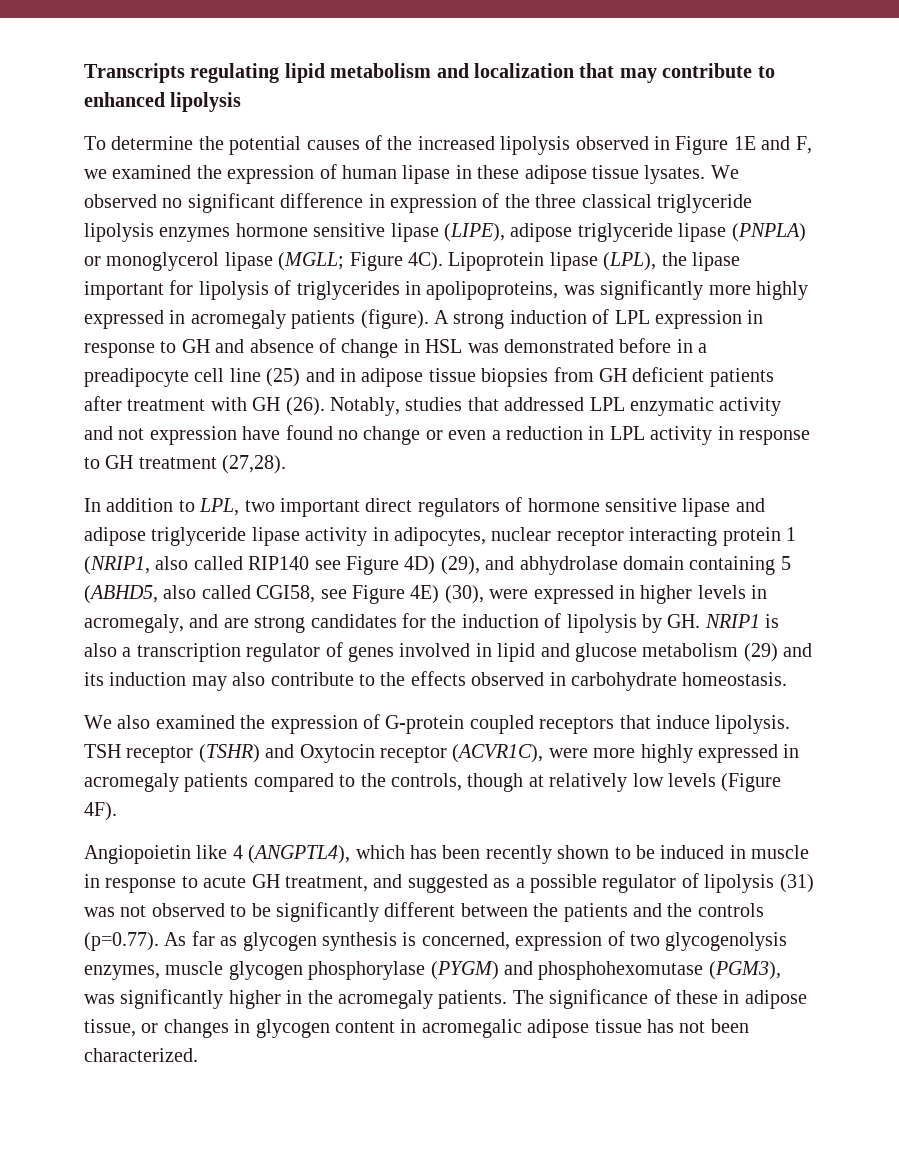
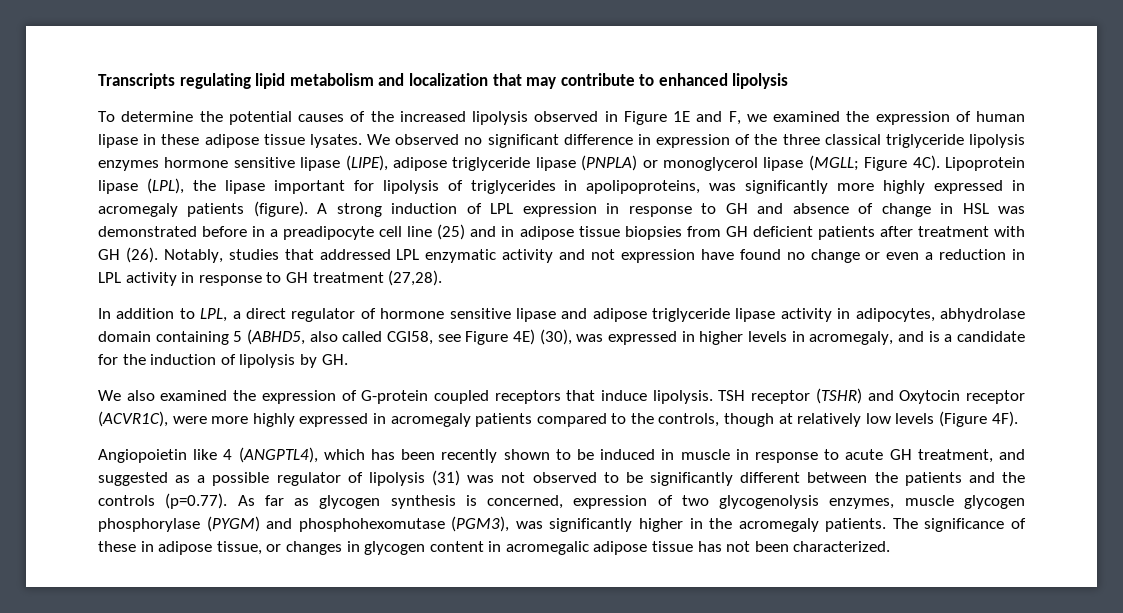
[244,498,500,517] two important direct regulators -> [232,308,356,322] a direct regulator
[491,527,796,546] [84,556,515,575] nuclear receptor interacting protein 1 (NRIP1, also called RIP140 see Figure 4D) (29), and -> (935, 315) none
[489,589,529,599] were -> [576,334,604,342] was
[223,614,397,633] are strong candidates -> [928,331,1025,342] is a candidate
[704,614,780,628] [84,642,813,662] [84,671,788,691] NRIP1 is also a transcription regulator of genes involved in lipid and glucose metabolism (29) and its induction may also contribute to the effects observed in carbohydrate homeostasis. -> (348, 359) none

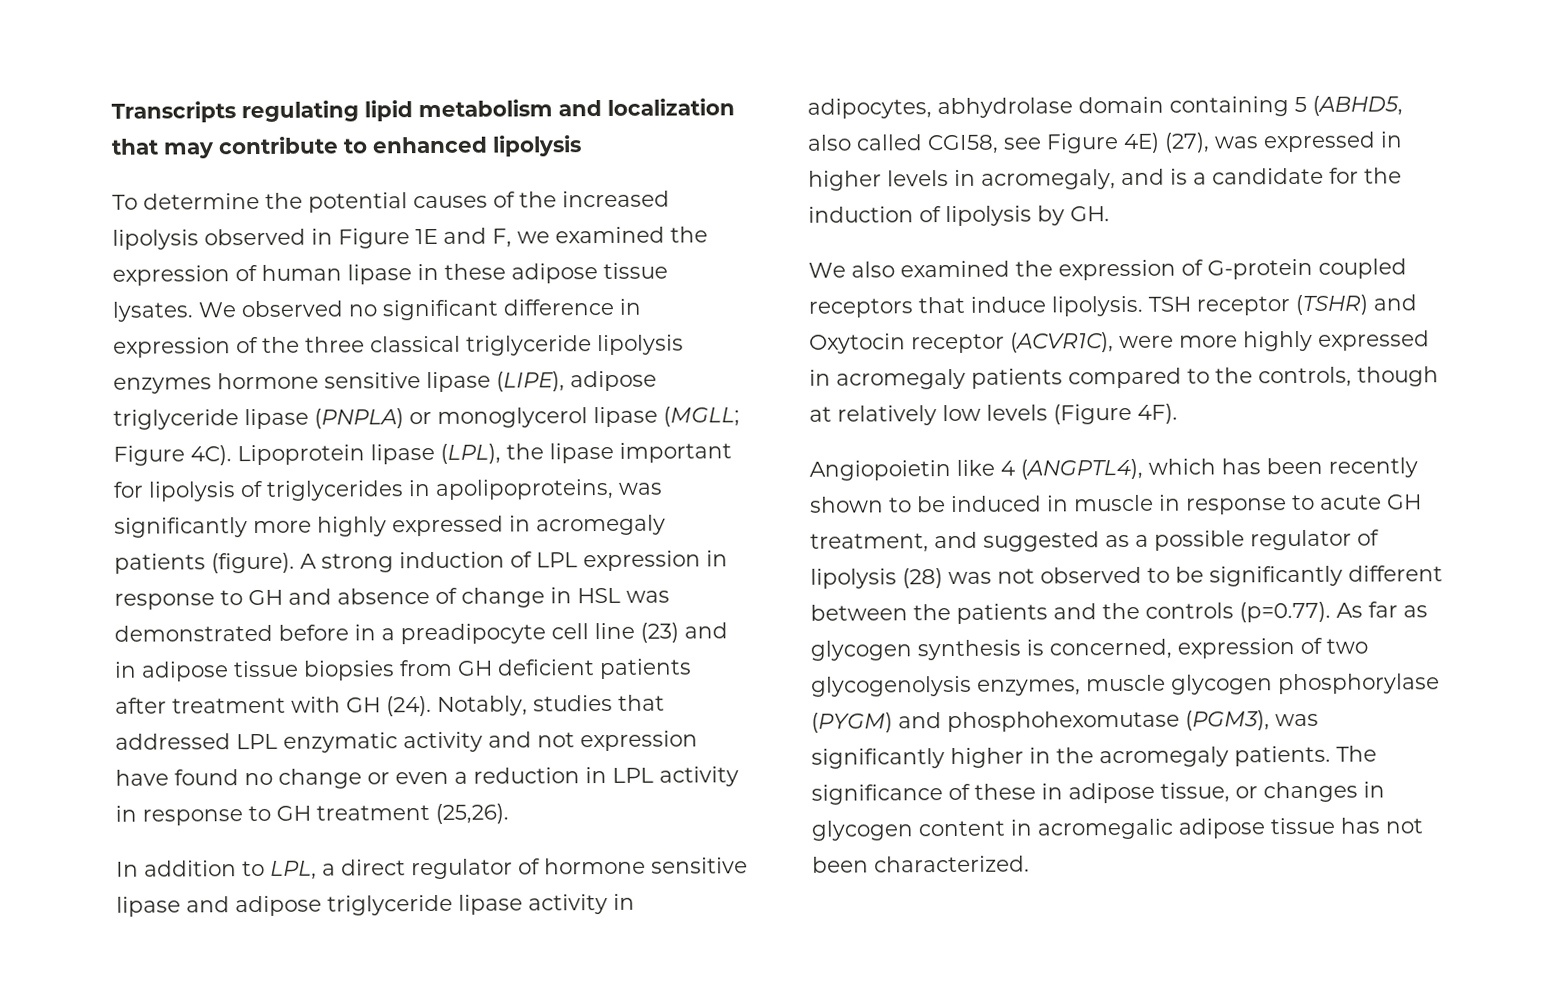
[437,224,466,240] (25) -> [640,622,679,643] (23)
[125,247,158,263] (26). -> [386,696,432,717] (24).
[388,270,443,286] (27,28). -> [435,803,509,824] (25,26).
[539,329,572,345] (30), -> [1164,132,1210,153] (27),
[432,470,461,486] (31) -> [902,568,943,589] (28)

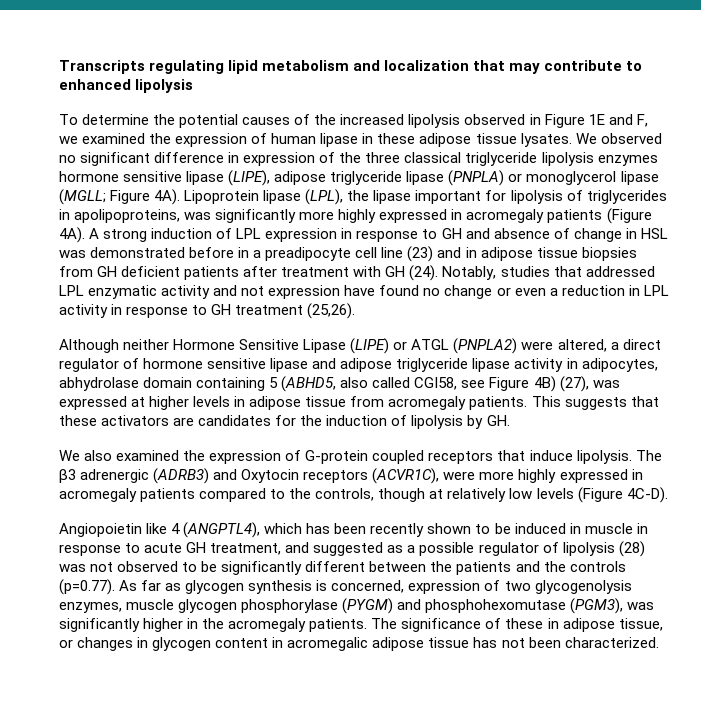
[190,445,232,466] 4C). -> [154,189,181,205] 4A).
[211,552,295,574] (figure). -> [606,208,652,224] [59,227,85,243] (Figure 4A).
[116,860,317,880] In addition to LPL, -> [59,338,607,354] Although neither Hormone Sensitive Lipase (LIPE) or ATGL (PNPLA2) were altered,
[1123,132,1160,154] 4E) -> [533,376,556,392] 4B)
[1380,131,1403,148] in -> [131,397,146,407] at
[981,167,1324,190] acromegaly, and is a candidate -> [249,396,659,410] [59,415,272,426] adipose tissue from acromegaly patients. This suggests that these activators are candidates
[1148,294,1368,316] TSH receptor (TSHR) -> [635,450,662,461] [59,468,210,484] The β3 adrenergic (ADRB3)
[911,333,1005,354] receptor -> [303,470,369,483] receptors
[1137,403,1178,424] 4F). -> [626,487,668,503] 4C-D).

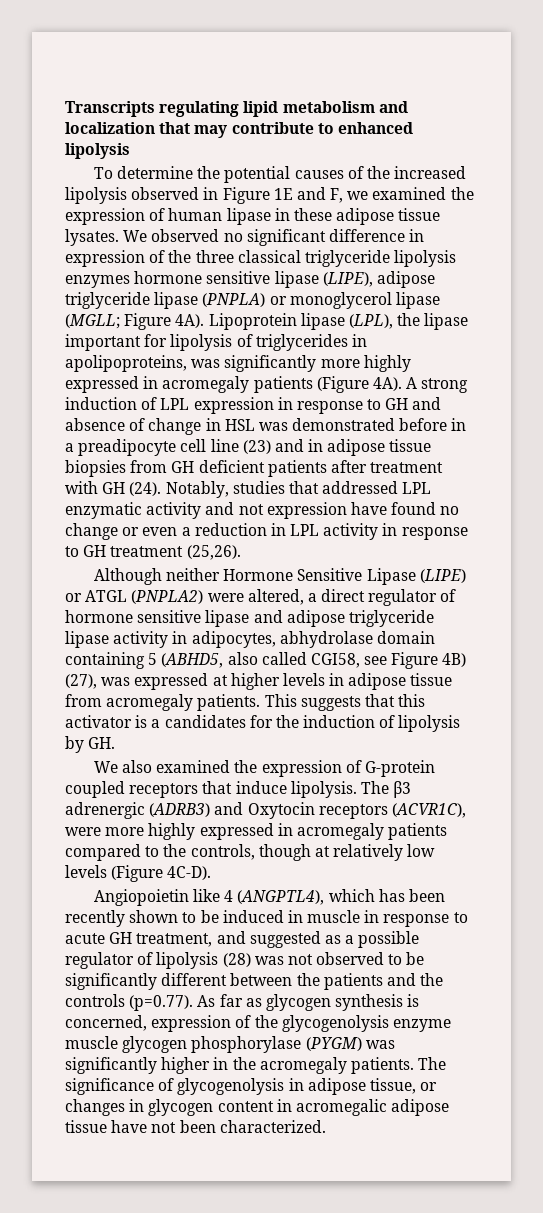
[59,415,195,426] these activators are -> [398,694,426,707] [65,715,161,728] this activator is a
[504,580,632,594] [59,602,122,613] two glycogenolysis enzymes, -> [254,1015,451,1032] the glycogenolysis enzyme
[397,598,624,614] and phosphohexomutase (PGM3), -> (362, 1044) none
[505,618,544,629] these -> [177,1078,285,1095] glycogenolysis
[473,637,498,648] has -> [111,1120,148,1133] have

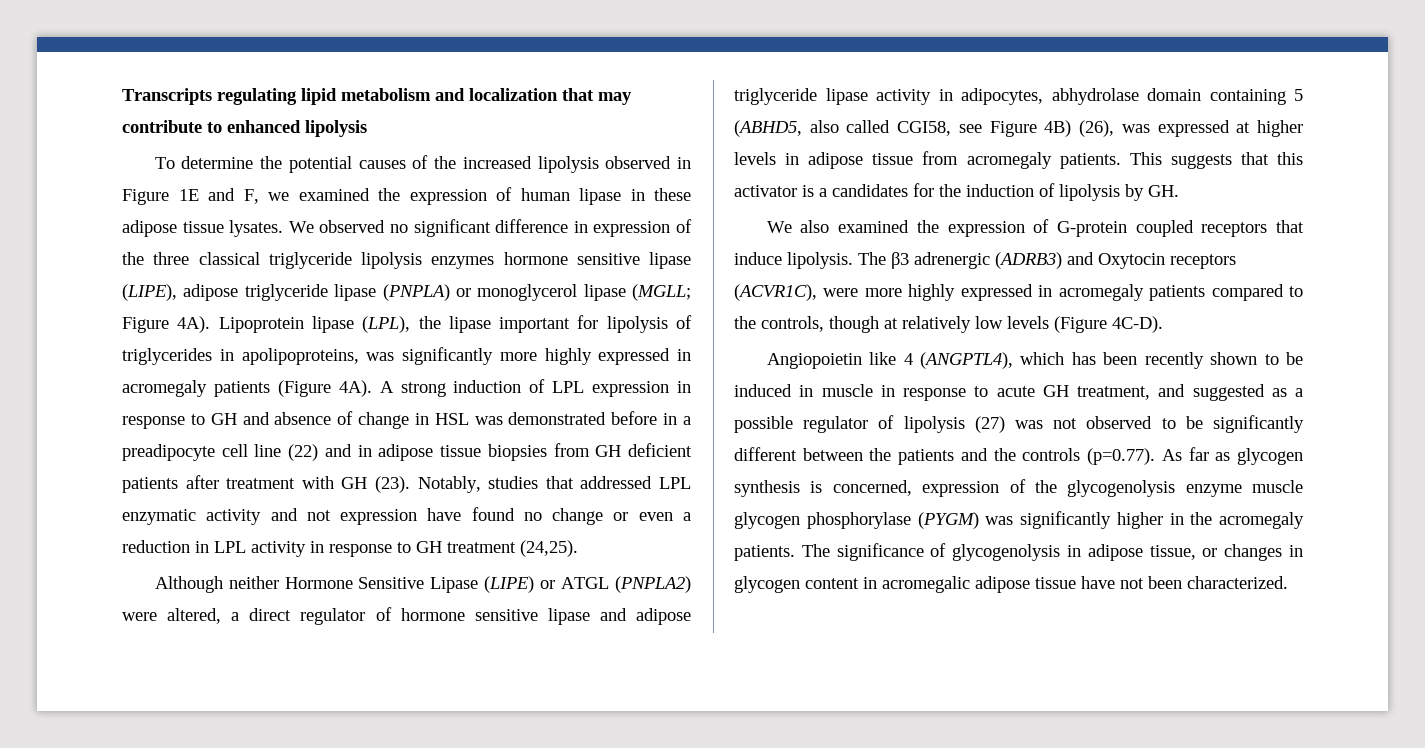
[242,440,271,454] (23) -> [288,444,319,461] (22)
[129,482,162,496] (24). -> [375,476,410,493] (23).
[186,545,241,560] (25,26). -> [520,540,578,557] (24,25).
[65,674,97,689] (27), -> [1079,120,1115,137] (26),
[222,953,251,967] (28) -> [974,416,1005,433] (27)

